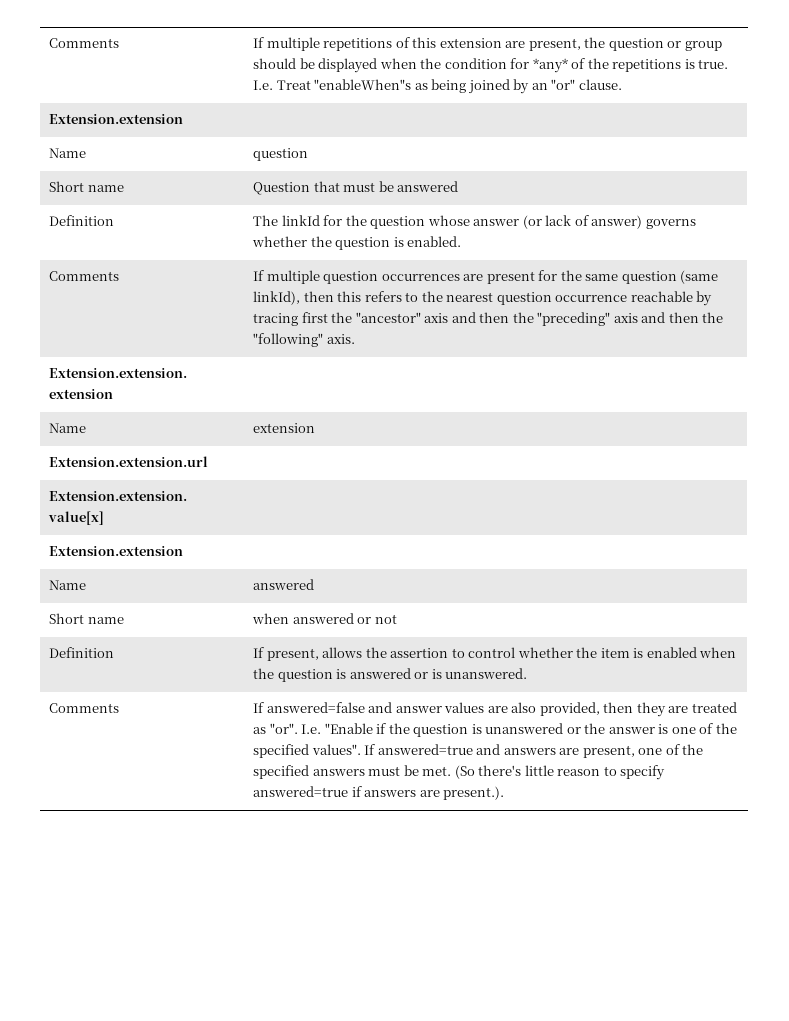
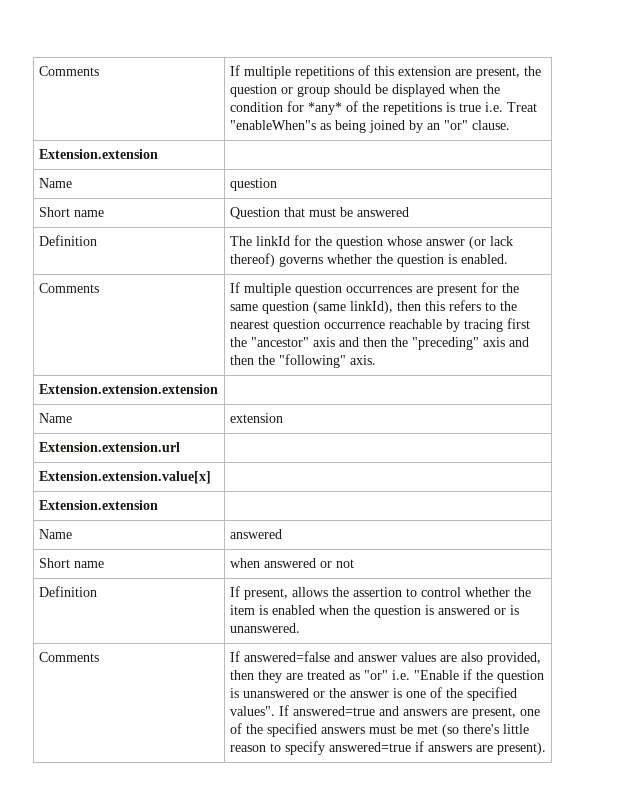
[698,59,729,69] [253,80,274,90] true. I.e. -> [458,102,503,112] true i.e.
[574,215,643,229] of answer) -> [229,253,275,267] thereof)
[269,723,322,734] "or". I.e. -> [363,670,410,680] "or" i.e.
[422,765,475,779] met. (So -> [416,724,459,737] met (so
[443,786,505,800] present.). -> [496,742,546,755] present).

